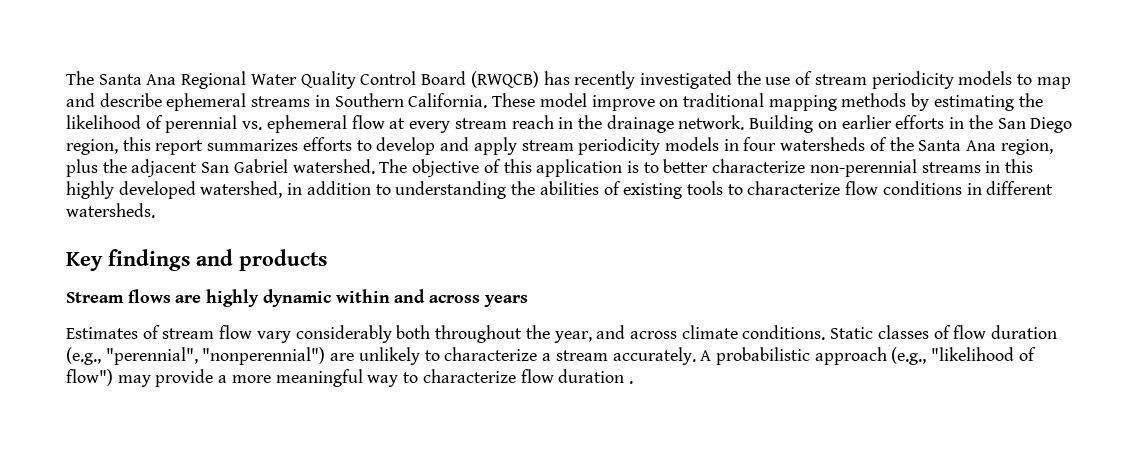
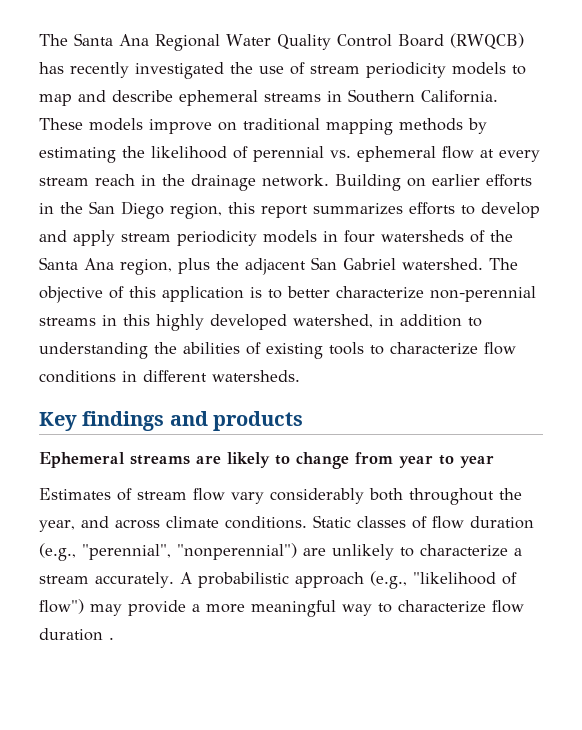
[539,93,587,107] model -> [89,118,143,131] models
[66,289,528,307] Stream flows are highly dynamic within and across years -> [39,452,494,469] Ephemeral streams are likely to change from year to year

